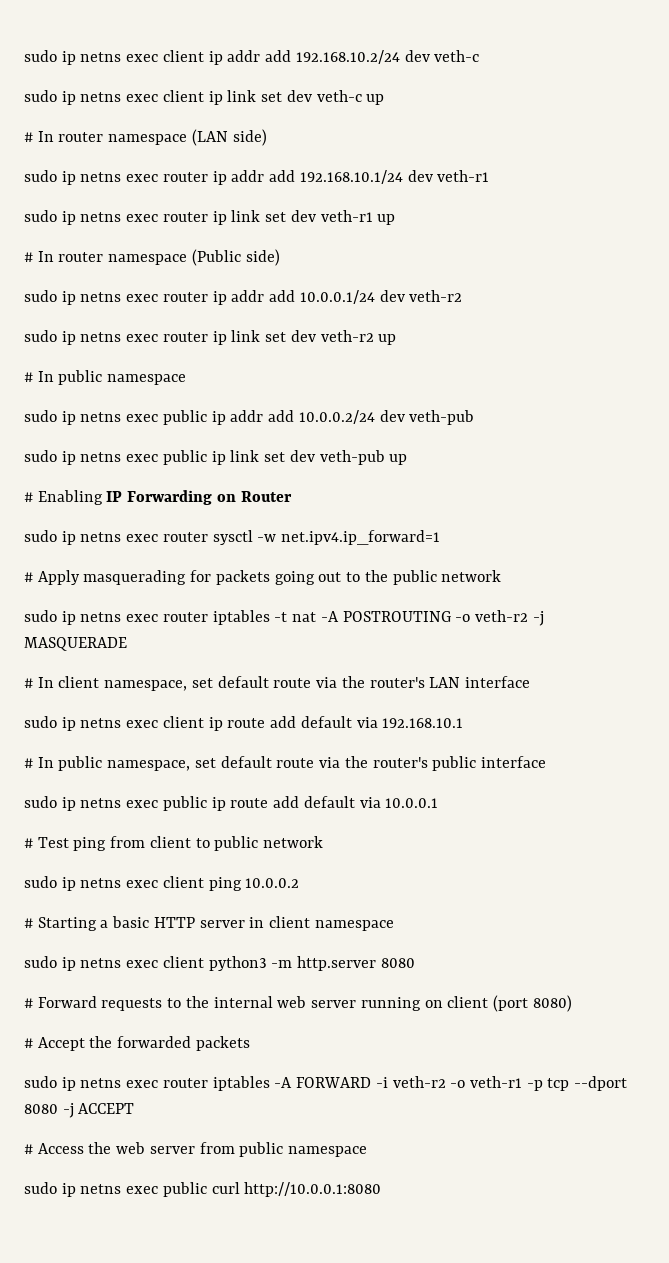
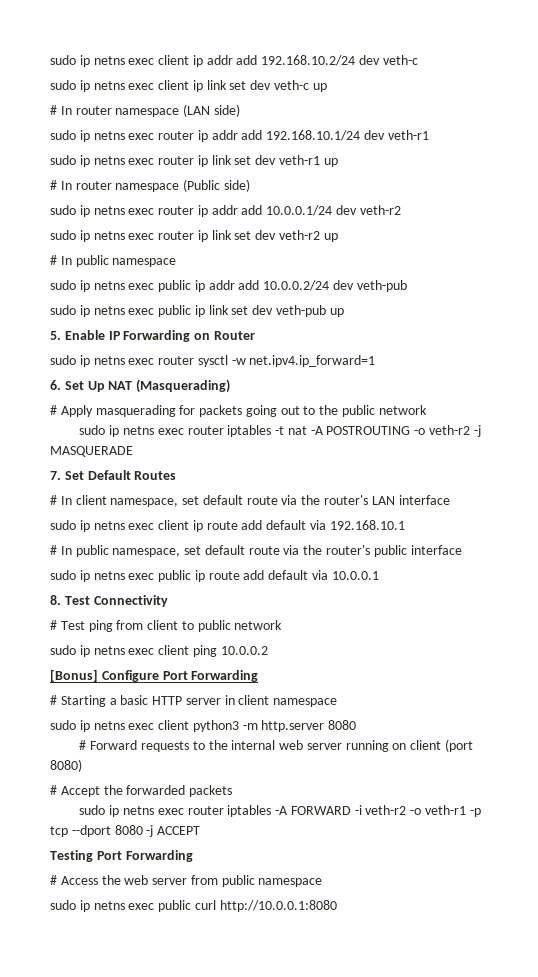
[24,490,103,505] # Enabling -> [50,330,105,340] 5. Enable
(441, 537) none -> [50,379,231,393] // 6. Set Up NAT (Masquerading)
(127, 644) none -> [50,470,177,480] // 7. Set Default Routes
(439, 803) none -> [50,595,168,607] // 8. Test Connectivity
(300, 883) none -> [50,669,259,682] // [Bonus] Configure Port Forwarding
(135, 1108) none -> [50,850,193,862] // Testing Port Forwarding

